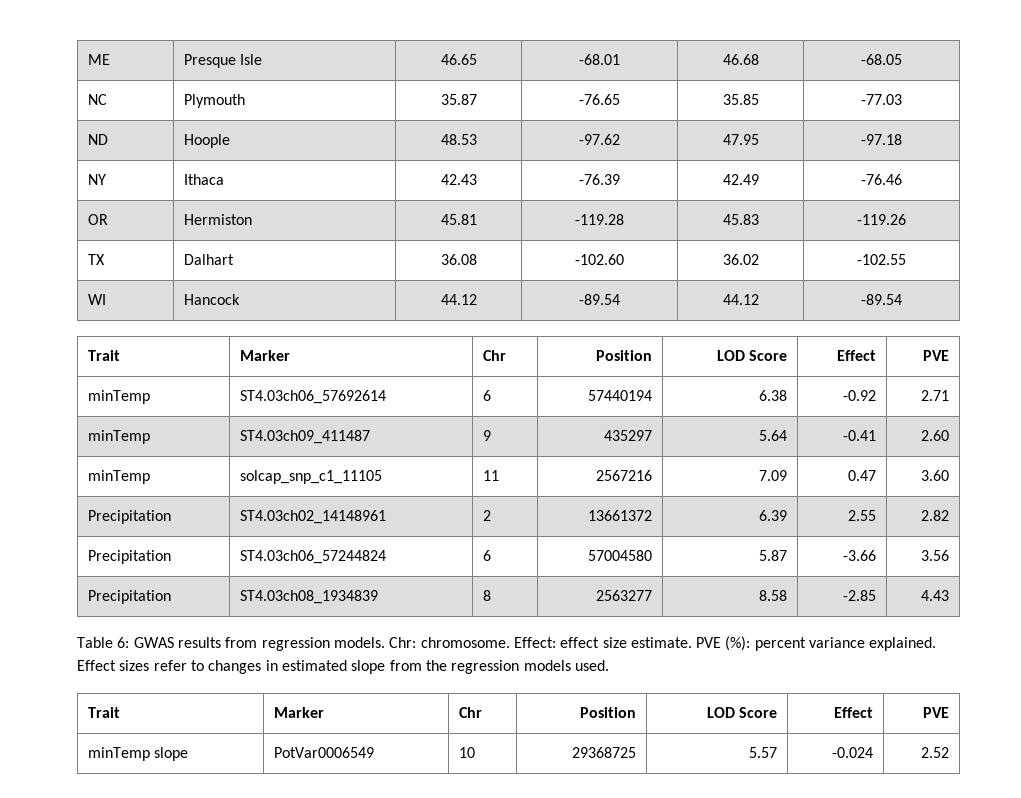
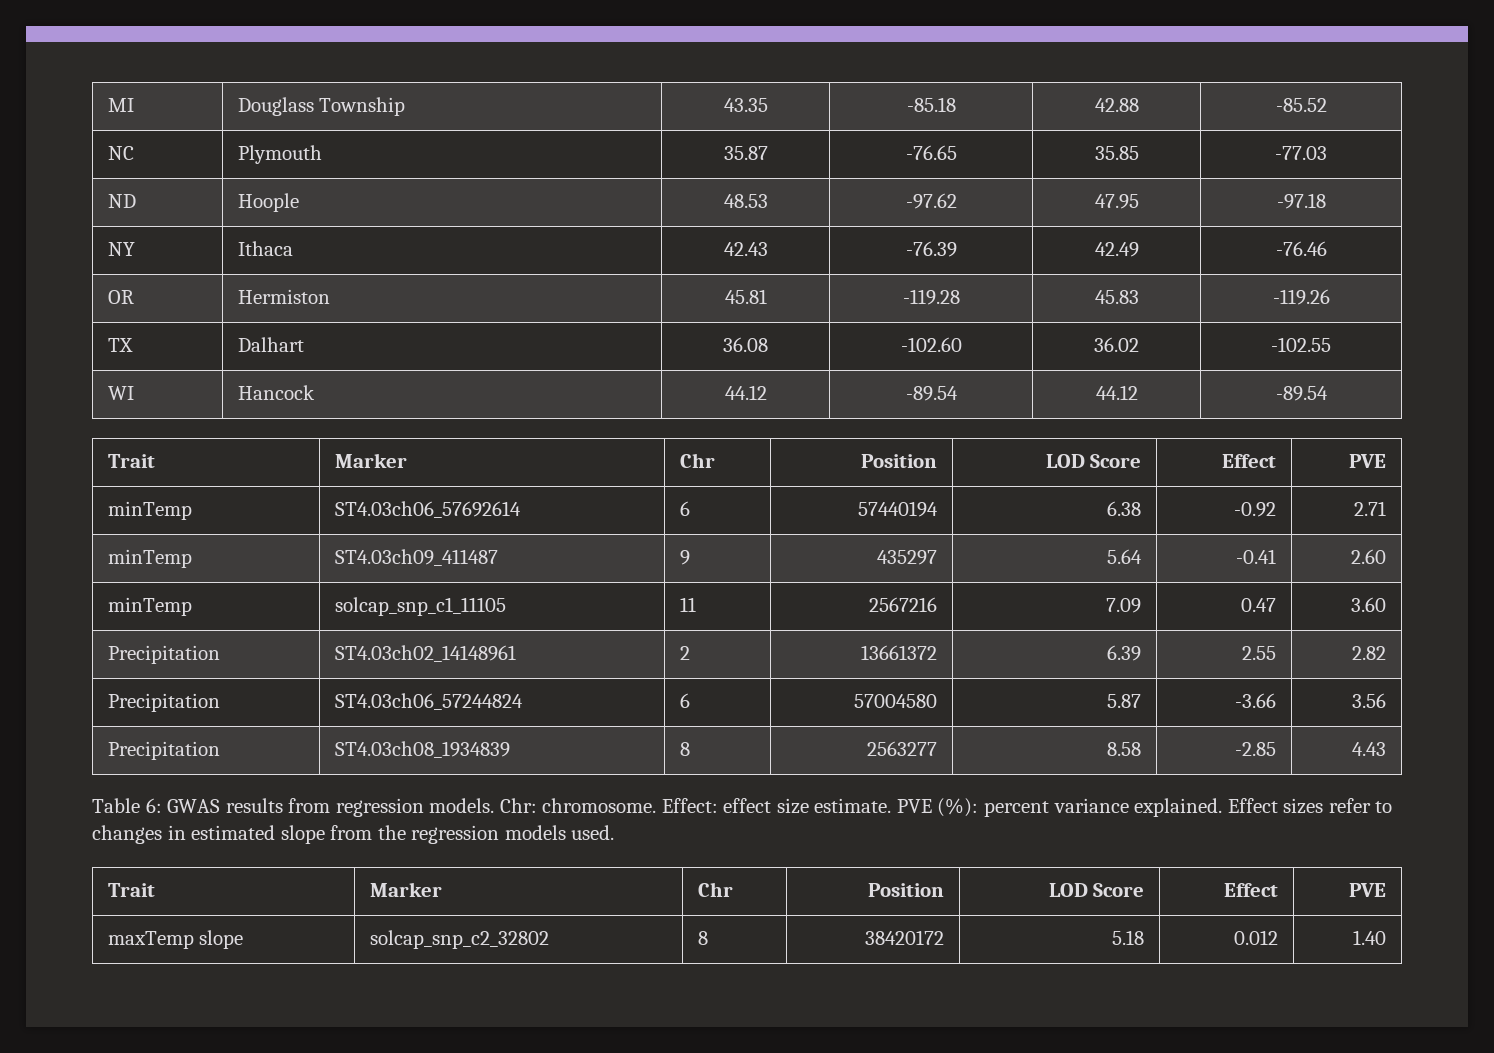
[87,54,110,65] [183,54,262,68] [440,54,477,65] [579,54,620,65] [722,54,759,65] [860,54,902,65] ME | Presque Isle | 46.65 | -68.01 | 46.68 | -68.05 -> [107,98,134,112] [237,97,406,116] [723,98,768,112] [906,97,956,112] [1094,98,1139,112] [1275,98,1327,112] MI | Douglass Township | 43.35 | -85.18 | 42.88 | -85.52
[87,747,150,761] minTemp -> [107,931,194,949] maxTemp
[273,747,374,758] [458,747,475,758] [572,747,637,758] [749,747,778,758] [832,747,874,758] [921,747,950,758] PotVar0006549 | 10 | 29368725 | 5.57 | -0.024 | 2.52 -> [369,930,549,949] [697,931,708,945] [865,930,945,945] [1112,930,1145,945] [1234,930,1279,945] [1353,930,1387,945] solcap_snp_c2_32802 | 8 | 38420172 | 5.18 | 0.012 | 1.40

